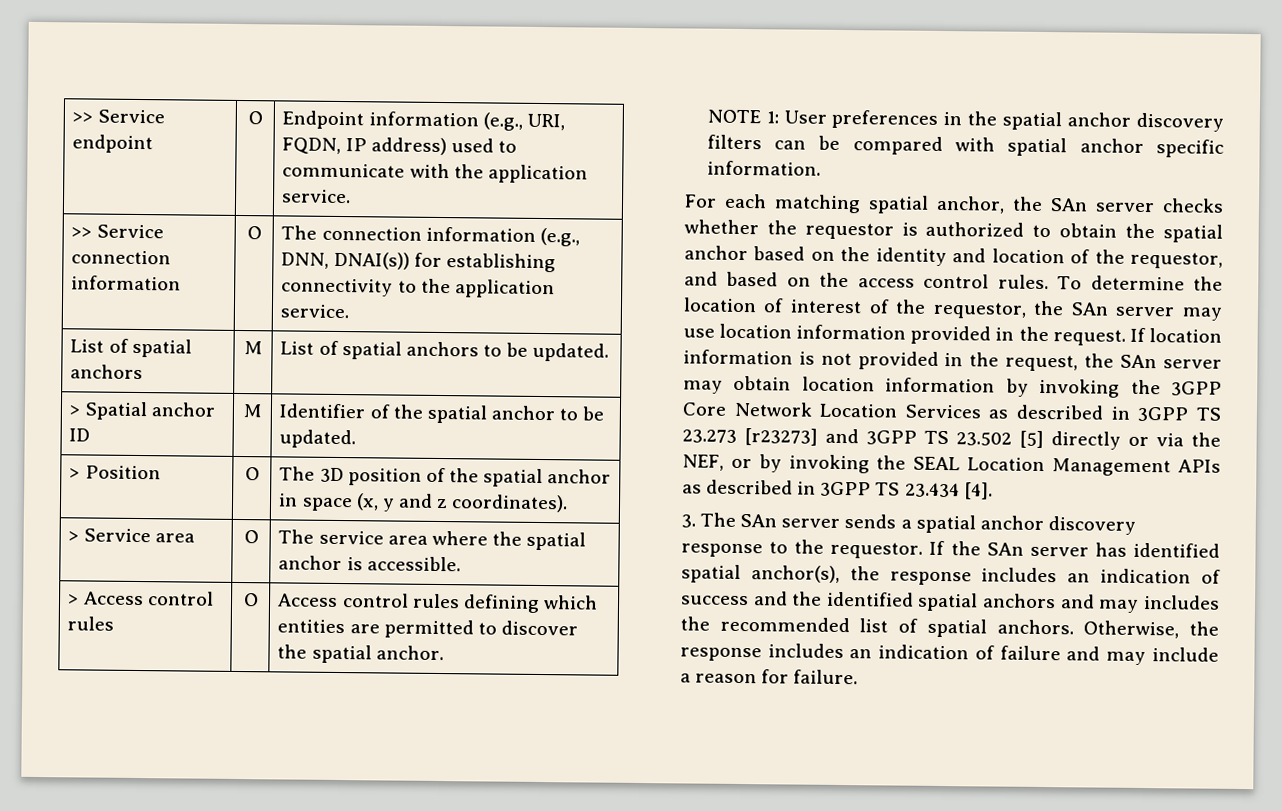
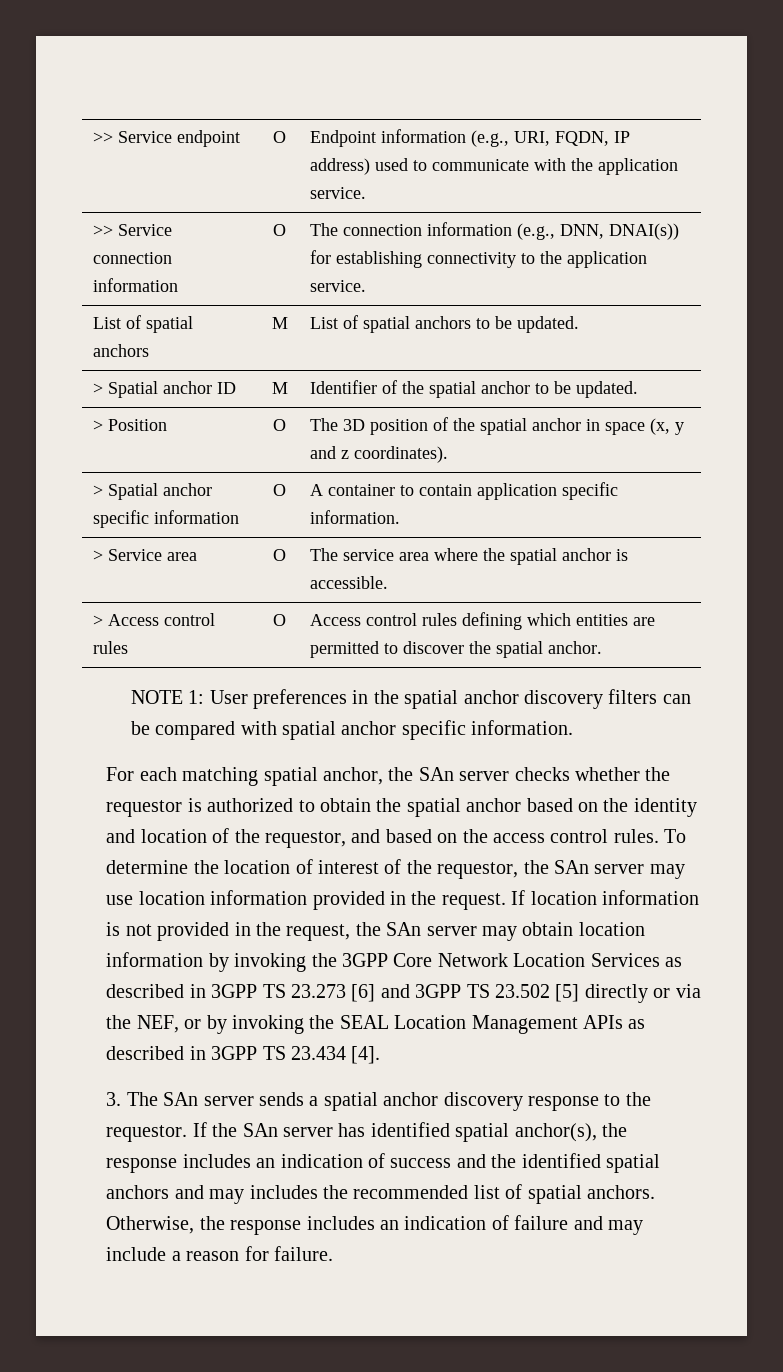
(569, 503) none -> [93,483,213,500] [93,510,240,528] [273,484,286,496] [310,482,619,500] [310,510,401,524] // > Spatial anchor specific information | O | A container to contain application specific information.
[743,428,818,446] [r23273] -> [351,984,376,1002] [6]

